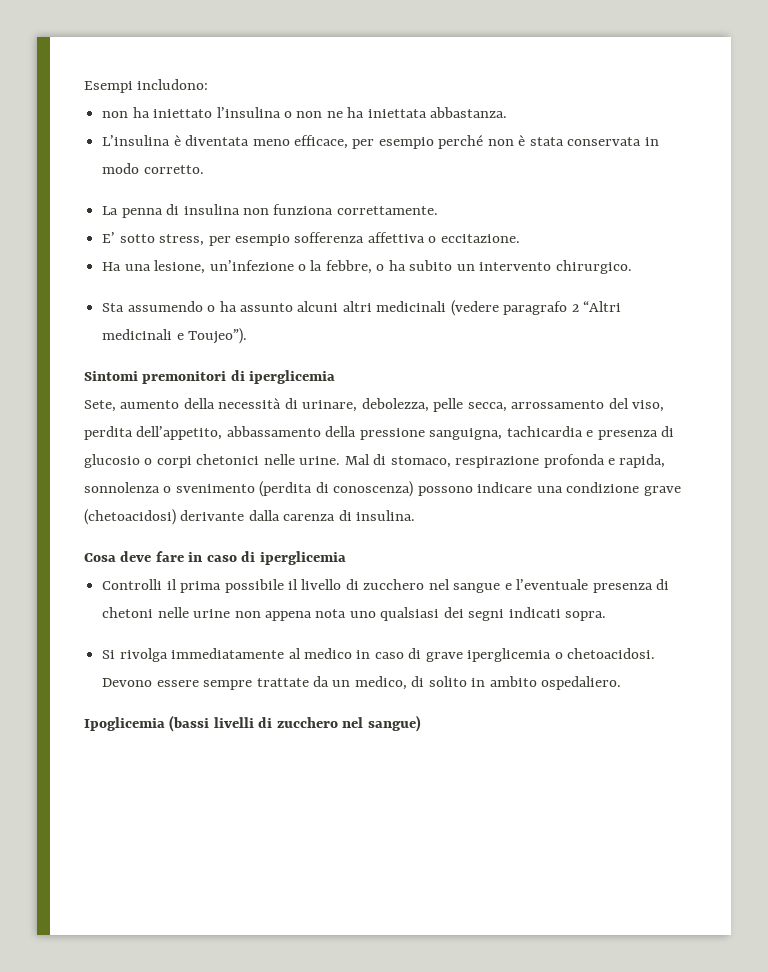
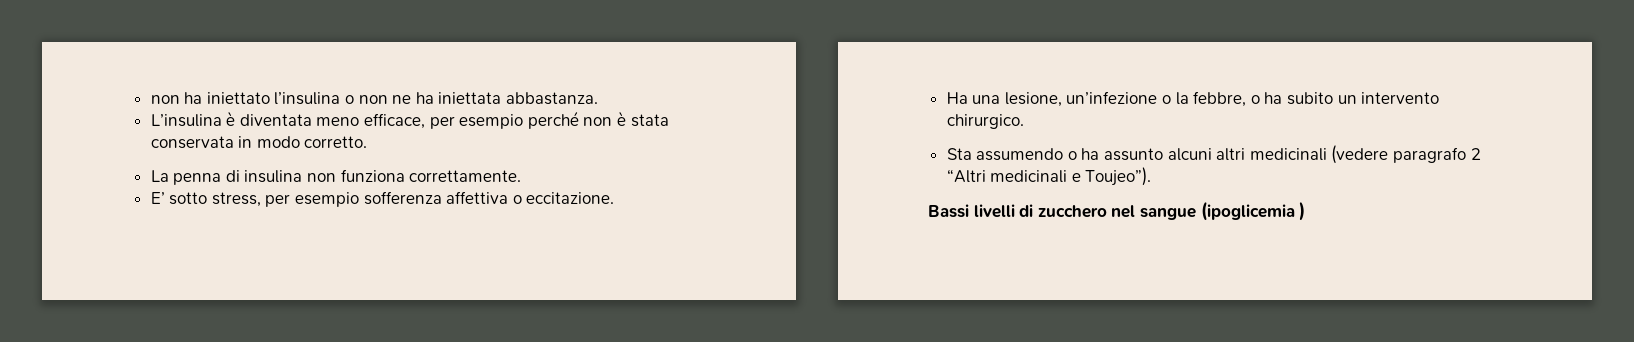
[84,79,209,93] Esempi includono: // -> (150, 99) none
[84,370,336,384] [84,398,665,412] [84,426,675,440] [84,454,666,468] [84,481,681,497] [84,509,416,525] [84,551,346,565] [102,579,670,593] [102,607,607,621] [102,648,656,662] [102,676,622,690] [84,715,421,732] Sintomi premonitori di iperglicemia // Sete, aumento della necessità di urinare, debolezza, pelle secca, arrossamento del viso, perdita dell’appetito, abbassamento della pressione sanguigna, tachicardia e presenza di glucosio o corpi chetonici nelle urine. Mal di stomaco, respirazione profonda e rapida, sonnolenza o svenimento (perdita di conoscenza) possono indicare una condizione grave (chetoacidosi) derivante dalla carenza di insulina. // Cosa deve fare in caso di iperglicemia // Controlli il prima possibile il livello di zucchero nel sangue e l’eventuale presenza di chetoni nelle urine non appena nota uno qualsiasi dei segni indicati sopra. // Si rivolga immediatamente al medico in caso di grave iperglicemia o chetoacidosi. Devono essere sempre trattate da un medico, di solito in ambito ospedaliero. // Ipoglicemia (bassi livelli di zucchero nel sangue) -> [928,201,1306,221] Bassi livelli di zucchero nel sangue (ipoglicemia )

